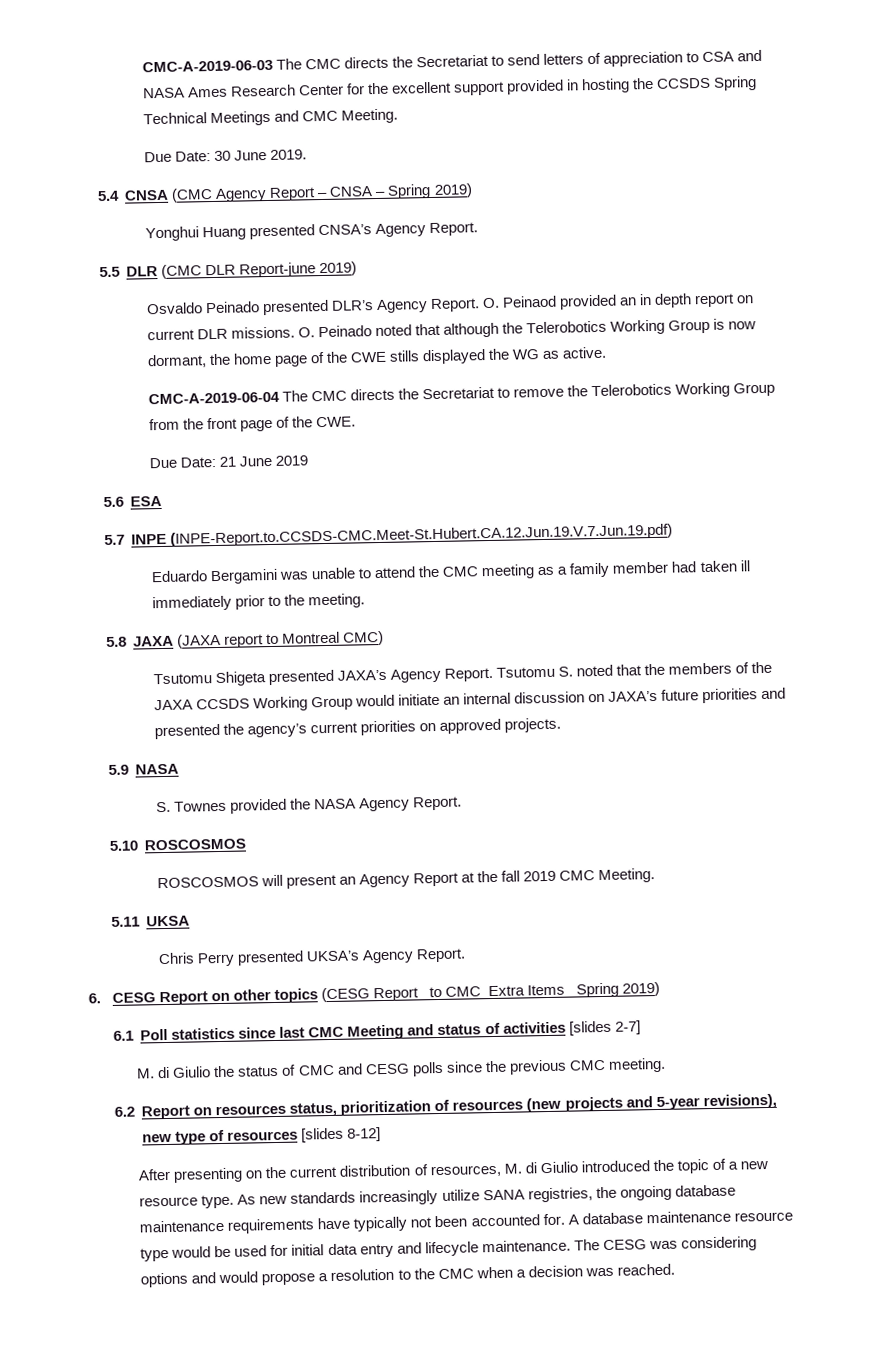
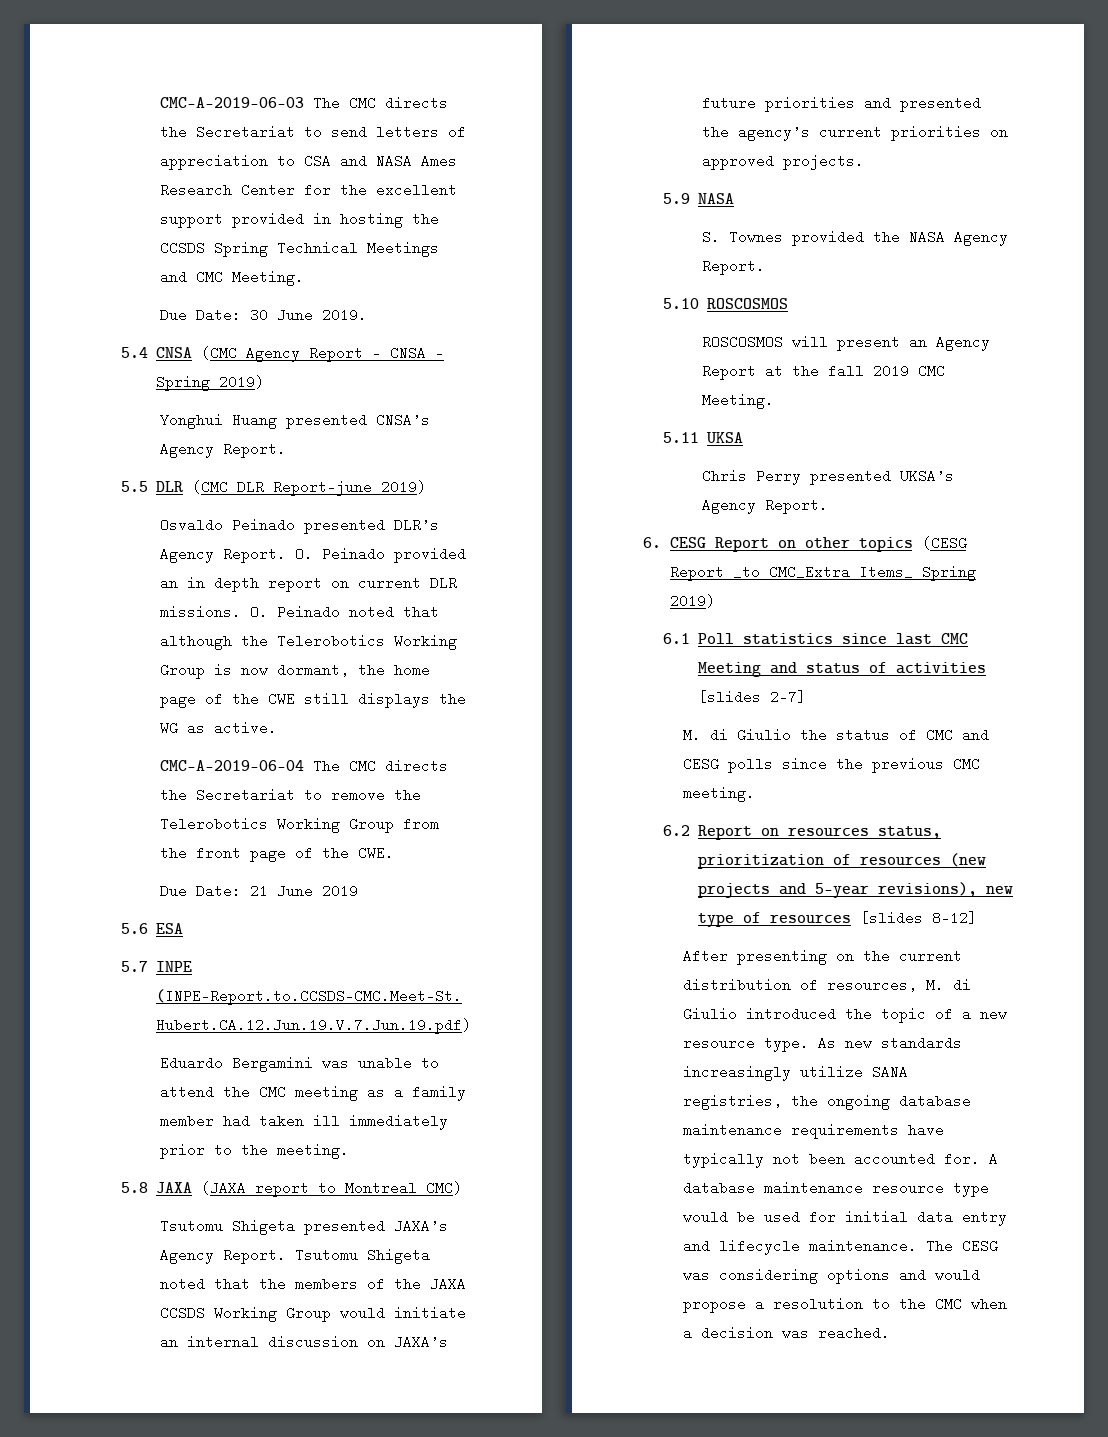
[502,295,558,308] Peinaod -> [322,547,386,561] Peinado
[389,349,487,365] stills displayed -> [304,692,431,708] still displays
[558,666,574,677] S. -> [367,1248,431,1264] Shigeta

